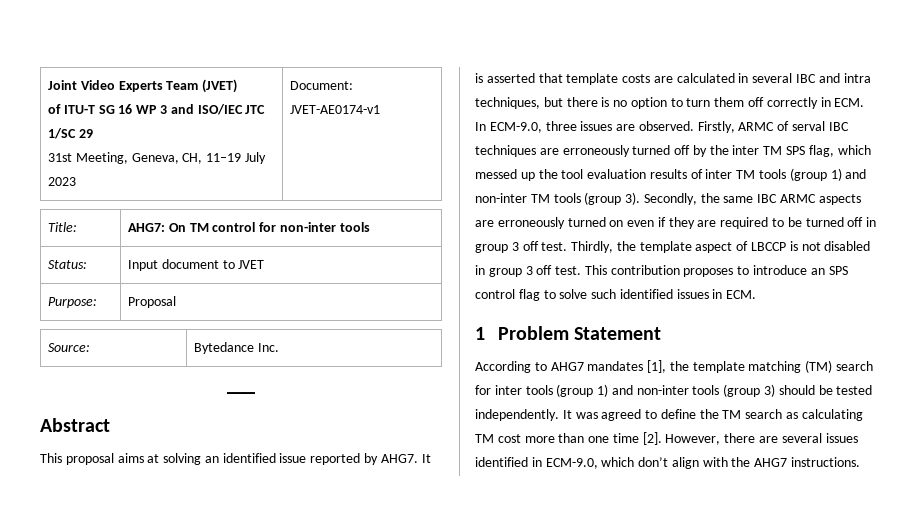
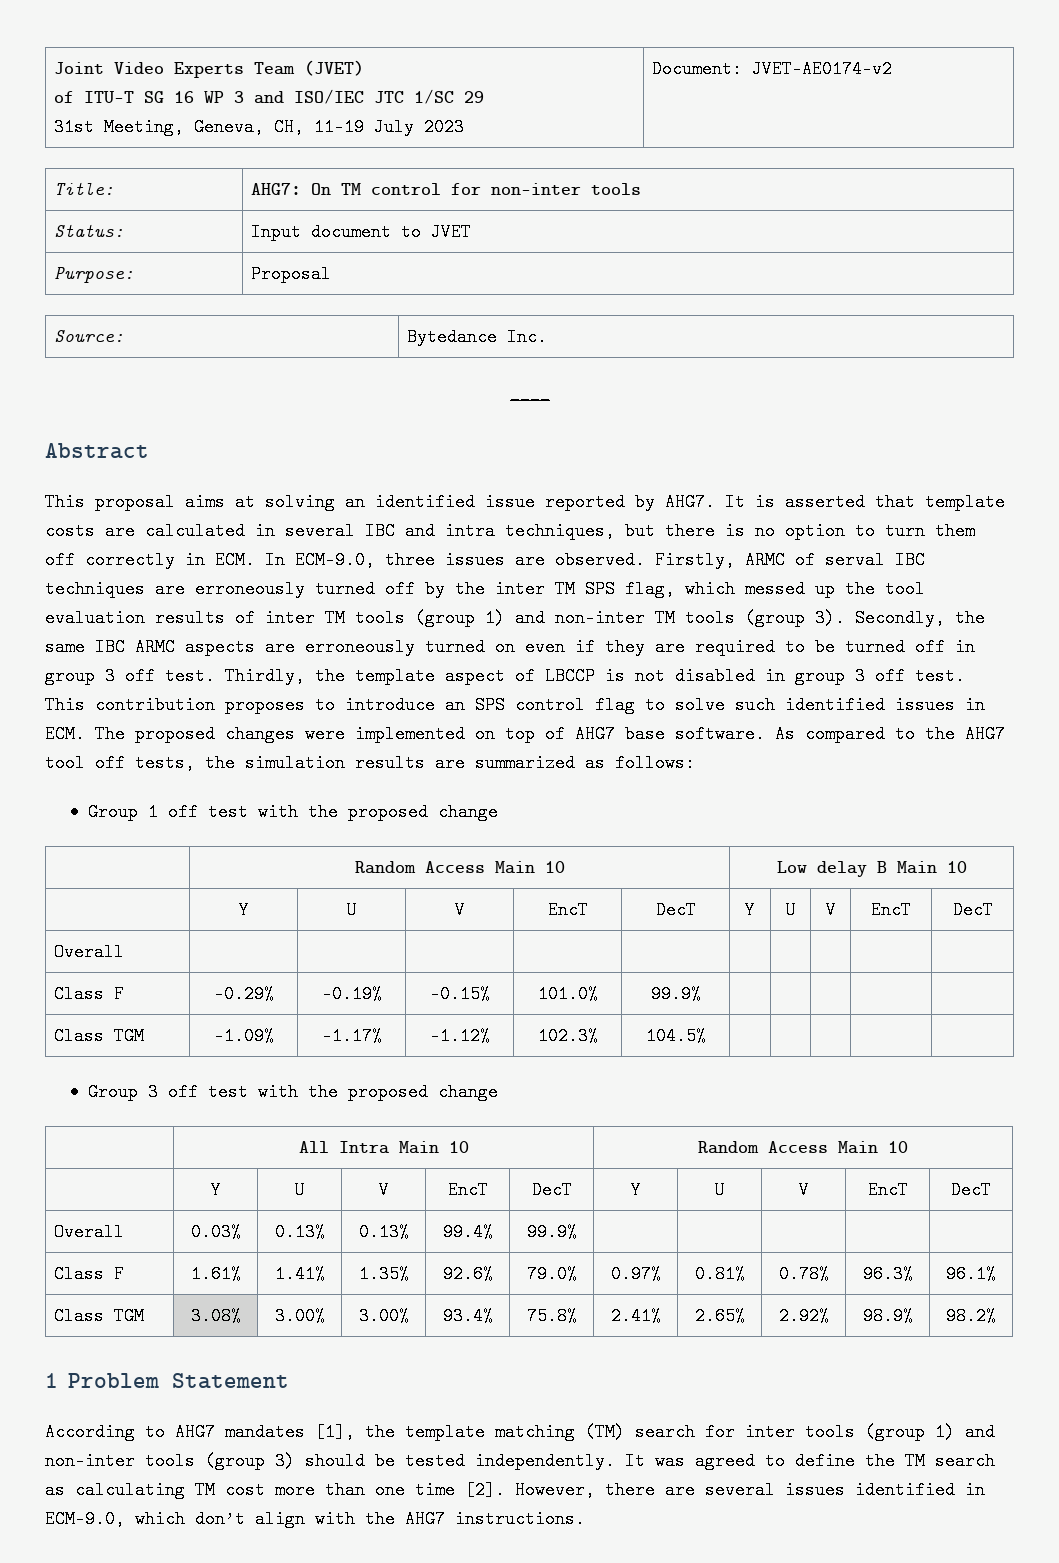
[290,105,381,114] JVET-AE0174-v1 -> [752,60,893,78] JVET-AE0174-v2
(757, 294) none -> [95,725,1005,743] [45,754,695,772] [88,803,499,821] [354,861,565,874] [776,861,967,877] [238,901,249,919] [346,901,357,919] [454,901,465,919] [547,901,588,919] [655,901,696,919] [745,901,755,919] [785,901,796,919] [825,901,836,919] [871,901,911,919] [952,901,993,919] [54,943,125,961] [54,985,125,1003] [213,985,274,1003] [321,985,382,1003] [429,985,490,1003] [537,985,598,1003] [650,985,701,1003] [54,1027,145,1045] [213,1027,274,1045] [321,1027,382,1045] [429,1027,490,1045] [537,1027,598,1045] [645,1027,706,1045] [88,1083,499,1101] [298,1141,469,1154] [698,1141,908,1154] [210,1181,221,1199] [294,1181,305,1199] [378,1181,389,1199] [447,1181,488,1199] [531,1181,572,1199] [630,1181,641,1199] [714,1181,725,1199] [798,1181,809,1199] [867,1181,908,1199] [951,1181,991,1199] [54,1223,125,1241] [190,1223,241,1241] [274,1223,325,1241] [358,1223,409,1241] [442,1223,493,1241] [526,1223,577,1241] [54,1265,125,1283] [190,1265,241,1283] [274,1265,325,1283] [358,1265,409,1283] [442,1265,493,1283] [526,1265,577,1283] [610,1265,661,1283] [694,1265,745,1283] [778,1265,829,1283] [862,1265,913,1283] [946,1265,996,1283] [54,1307,145,1325] [190,1307,241,1325] [274,1307,325,1325] [358,1307,409,1325] [442,1307,493,1325] [526,1307,577,1325] [610,1307,661,1325] [694,1307,745,1325] [778,1307,829,1325] [862,1307,913,1325] [946,1307,996,1325] The proposed changes were implemented on top of AHG7 base software. As compared to the AHG7 tool off tests, the simulation results are summarized as follows: // Group 1 off test with the proposed change // | Random Access Main 10 | Low delay B Main 10 // | Y | U | V | EncT | DecT | Y | U | V | EncT | DecT // Overall | | | | | | | | | | // Class F | -0.29% | -0.19% | -0.15% | 101.0% | 99.9% | | | | | // Class TGM | -1.09% | -1.17% | -1.12% | 102.3% | 104.5% | | | | | // Group 3 off test with the proposed change // | All Intra Main 10 | Random Access Main 10 // | Y | U | V | EncT | DecT | Y | U | V | EncT | DecT // Overall | 0.03% | 0.13% | 0.13% | 99.4% | 99.9% | | | | | // Class F | 1.61% | 1.41% | 1.35% | 92.6% | 79.0% | 0.97% | 0.81% | 0.78% | 96.3% | 96.1% // Class TGM | 3.08% | 3.00% | 3.00% | 93.4% | 75.8% | 2.41% | 2.65% | 2.92% | 98.9% | 98.2%

